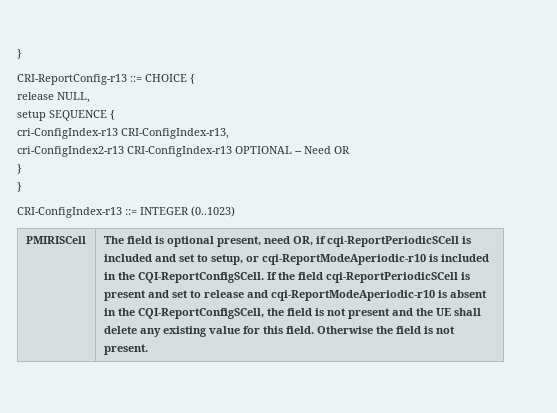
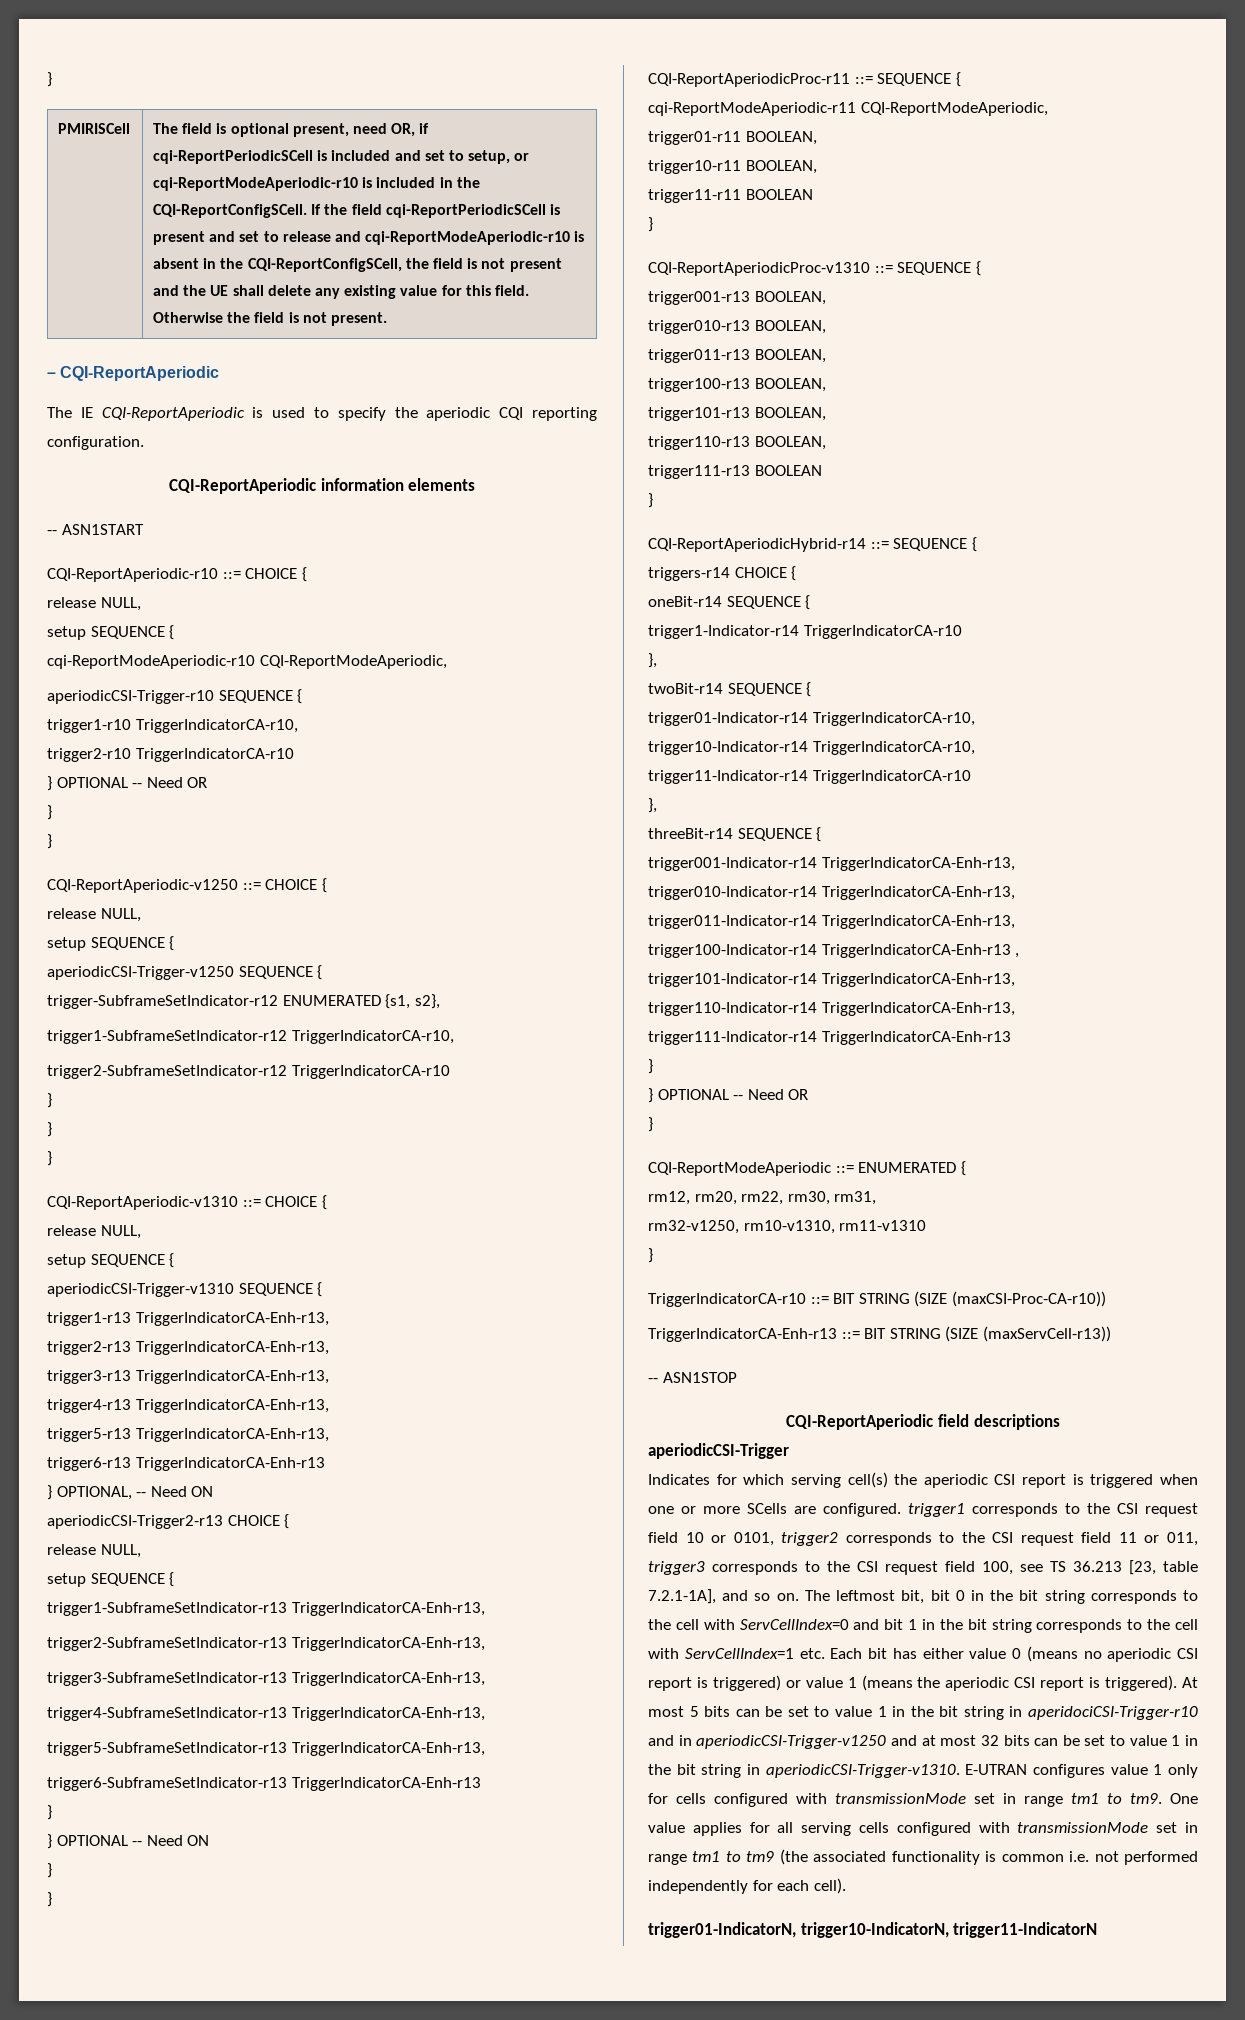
[17,49,22,59] [17,74,195,85] [17,92,90,103] [17,110,115,121] [17,128,229,139] [17,146,350,157] [17,164,22,174] [17,182,22,192] [17,206,235,218] } // CRI-ReportConfig-r13 ::= CHOICE { // release NULL, // setup SEQUENCE { // cri-ConfigIndex-r13 CRI-ConfigIndex-r13, // cri-ConfigIndex2-r13 CRI-ConfigIndex-r13 OPTIONAL -- Need OR // } // } // CRI-ConfigIndex-r13 ::= INTEGER (0..1023) -> [47,72,52,87] }
(148, 349) none -> [47,366,220,381] [47,407,597,421] [47,436,144,450] [168,478,476,494] [47,524,144,535] [47,567,307,582] [47,597,141,611] [47,625,175,640] [47,655,447,669] [47,689,303,704] [47,719,298,733] [47,748,294,762] [47,776,208,791] [47,805,52,820] [47,834,52,849] [47,878,327,893] [47,908,141,922] [47,936,175,951] [47,965,323,980] [47,994,440,1009] [47,1030,454,1044] [47,1065,450,1079] [47,1093,52,1108] [47,1122,52,1137] [47,1151,52,1166] [47,1195,327,1210] [47,1225,141,1239] [47,1253,175,1268] [47,1282,323,1297] [47,1312,329,1326] [47,1341,329,1355] [47,1370,329,1384] [47,1399,329,1413] [47,1428,329,1442] [47,1457,325,1471] [47,1485,214,1500] [47,1514,290,1529] [47,1544,141,1558] [47,1572,175,1587] [47,1602,485,1616] [47,1637,485,1651] [47,1672,485,1686] [47,1707,485,1721] [47,1742,485,1756] [47,1777,481,1791] [47,1805,52,1820] [47,1834,210,1849] [47,1863,52,1878] [47,1892,52,1907] [648,72,961,87] [648,102,1048,116] [648,131,817,145] [648,160,817,174] [648,189,813,203] [648,217,653,232] [648,261,981,276] [648,291,826,305] [648,320,826,334] [648,349,826,363] [648,378,826,392] [648,407,826,421] [648,436,826,450] [648,465,822,479] [648,493,653,508] [648,537,977,552] [648,566,797,581] [648,595,811,610] [648,625,962,639] [648,653,657,668] [648,682,812,697] [648,712,975,726] [648,741,975,755] [648,770,971,784] [648,798,657,813] [648,827,822,842] [648,857,1015,871] [648,886,1015,900] [648,915,1015,929] [648,944,1020,958] [648,973,1015,987] [648,1002,1015,1016] [648,1031,1011,1045] [648,1059,653,1074] [648,1088,809,1103] [648,1117,653,1132] [648,1161,966,1176] [648,1191,877,1205] [648,1220,927,1234] [648,1248,653,1263] [648,1291,1106,1307] [648,1326,1111,1342] [648,1372,737,1383] [786,1414,1060,1430] [648,1443,789,1459] [648,1472,1198,1488] [648,1503,1198,1517] [648,1532,1198,1546] [648,1560,1198,1575] [648,1589,1198,1604] [648,1619,1198,1633] [648,1646,1198,1662] [648,1675,1198,1691] [648,1706,1198,1720] [648,1735,1199,1749] [648,1764,1198,1778] [648,1793,1198,1807] [648,1822,1198,1836] [648,1849,1198,1865] [648,1878,846,1894] [648,1922,1098,1938] // – CQI-ReportAperiodic // The IE CQI-ReportAperiodic is used to specify the aperiodic CQI reporting configuration. // CQI-ReportAperiodic information elements // -- ASN1START // CQI-ReportAperiodic-r10 ::= CHOICE { // release NULL, // setup SEQUENCE { // cqi-ReportModeAperiodic-r10 CQI-ReportModeAperiodic, // aperiodicCSI-Trigger-r10 SEQUENCE { // trigger1-r10 TriggerIndicatorCA-r10, // trigger2-r10 TriggerIndicatorCA-r10 // } OPTIONAL -- Need OR // } // } // CQI-ReportAperiodic-v1250 ::= CHOICE { // release NULL, // setup SEQUENCE { // aperiodicCSI-Trigger-v1250 SEQUENCE { // trigger-SubframeSetIndicator-r12 ENUMERATED {s1, s2}, // trigger1-SubframeSetIndicator-r12 TriggerIndicatorCA-r10, // trigger2-SubframeSetIndicator-r12 TriggerIndicatorCA-r10 // } // } // } // CQI-ReportAperiodic-v1310 ::= CHOICE { // release NULL, // setup SEQUENCE { // aperiodicCSI-Trigger-v1310 SEQUENCE { // trigger1-r13 TriggerIndicatorCA-Enh-r13, // trigger2-r13 TriggerIndicatorCA-Enh-r13, // trigger3-r13 TriggerIndicatorCA-Enh-r13, // trigger4-r13 TriggerIndicatorCA-Enh-r13, // trigger5-r13 TriggerIndicatorCA-Enh-r13, // trigger6-r13 TriggerIndicatorCA-Enh-r13 // } OPTIONAL, -- Need ON // aperiodicCSI-Trigger2-r13 CHOICE { // release NULL, // setup SEQUENCE { // trigger1-SubframeSetIndicator-r13 TriggerIndicatorCA-Enh-r13, // trigger2-SubframeSetIndicator-r13 TriggerIndicatorCA-Enh-r13, // trigger3-SubframeSetIndicator-r13 TriggerIndicatorCA-Enh-r13, // trigger4-SubframeSetIndicator-r13 TriggerIndicatorCA-Enh-r13, // trigger5-SubframeSetIndicator-r13 TriggerIndicatorCA-Enh-r13, // trigger6-SubframeSetIndicator-r13 TriggerIndicatorCA-Enh-r13 // } // } OPTIONAL -- Need ON // } // } // CQI-ReportAperiodicProc-r11 ::= SEQUENCE { // cqi-ReportModeAperiodic-r11 CQI-ReportModeAperiodic, // trigger01-r11 BOOLEAN, // trigger10-r11 BOOLEAN, // trigger11-r11 BOOLEAN // } // CQI-ReportAperiodicProc-v1310 ::= SEQUENCE { // trigger001-r13 BOOLEAN, // trigger010-r13 BOOLEAN, // trigger011-r13 BOOLEAN, // trigger100-r13 BOOLEAN, // trigger101-r13 BOOLEAN, // trigger110-r13 BOOLEAN, // trigger111-r13 BOOLEAN // } // CQI-ReportAperiodicHybrid-r14 ::= SEQUENCE { // triggers-r14 CHOICE { // oneBit-r14 SEQUENCE { // trigger1-Indicator-r14 TriggerIndicatorCA-r10 // }, // twoBit-r14 SEQUENCE { // trigger01-Indicator-r14 TriggerIndicatorCA-r10, // trigger10-Indicator-r14 TriggerIndicatorCA-r10, // trigger11-Indicator-r14 TriggerIndicatorCA-r10 // }, // threeBit-r14 SEQUENCE { // trigger001-Indicator-r14 TriggerIndicatorCA-Enh-r13, // trigger010-Indicator-r14 TriggerIndicatorCA-Enh-r13, // trigger011-Indicator-r14 TriggerIndicatorCA-Enh-r13, // trigger100-Indicator-r14 TriggerIndicatorCA-Enh-r13 , // trigger101-Indicator-r14 TriggerIndicatorCA-Enh-r13, // trigger110-Indicator-r14 TriggerIndicatorCA-Enh-r13, // trigger111-Indicator-r14 TriggerIndicatorCA-Enh-r13 // } // } OPTIONAL -- Need OR // } // CQI-ReportModeAperiodic ::= ENUMERATED { // rm12, rm20, rm22, rm30, rm31, // rm32-v1250, rm10-v1310, rm11-v1310 // } // TriggerIndicatorCA-r10 ::= BIT STRING (SIZE (maxCSI-Proc-CA-r10)) // TriggerIndicatorCA-Enh-r13 ::= BIT STRING (SIZE (maxServCell-r13)) // -- ASN1STOP // CQI-ReportAperiodic field descriptions // aperiodicCSI-Trigger // Indicates for which serving cell(s) the aperiodic CSI report is triggered when one or more SCells are configured. trigger1 corresponds to the CSI request field 10 or 0101, trigger2 corresponds to the CSI request field 11 or 011, trigger3 corresponds to the CSI request field 100, see TS 36.213 [23, table 7.2.1-1A], and so on. The leftmost bit, bit 0 in the bit string corresponds to the cell with ServCellIndex=0 and bit 1 in the bit string corresponds to the cell with ServCellIndex=1 etc. Each bit has either value 0 (means no aperiodic CSI report is triggered) or value 1 (means the aperiodic CSI report is triggered). At most 5 bits can be set to value 1 in the bit string in aperidociCSI-Trigger-r10 and in aperiodicCSI-Trigger-v1250 and at most 32 bits can be set to value 1 in the bit string in aperiodicCSI-Trigger-v1310. E-UTRAN configures value 1 only for cells configured with transmissionMode set in range tm1 to tm9. One value applies for all serving cells configured with transmissionMode set in range tm1 to tm9 (the associated functionality is common i.e. not performed independently for each cell). // trigger01-IndicatorN, trigger10-IndicatorN, trigger11-IndicatorN

